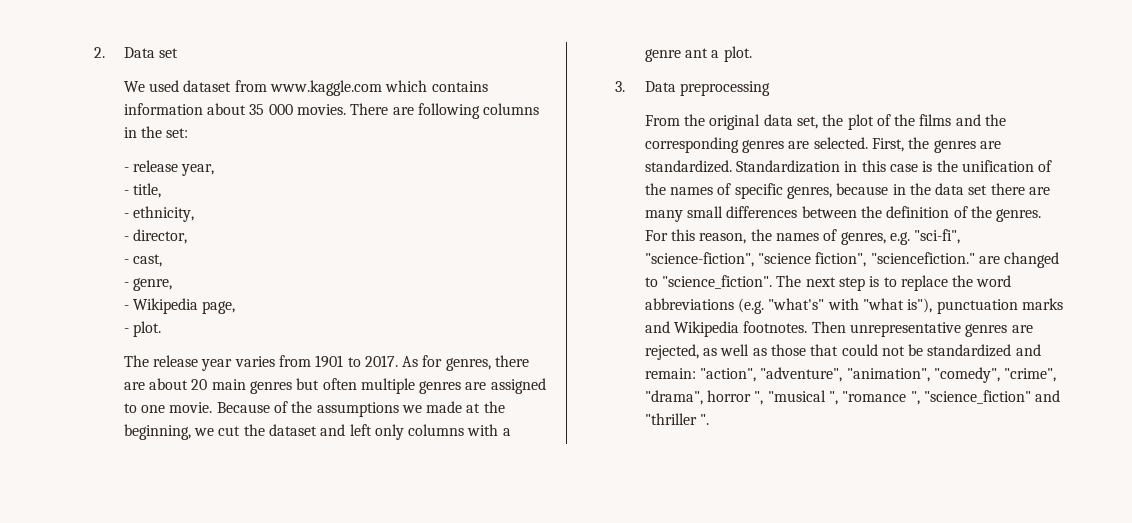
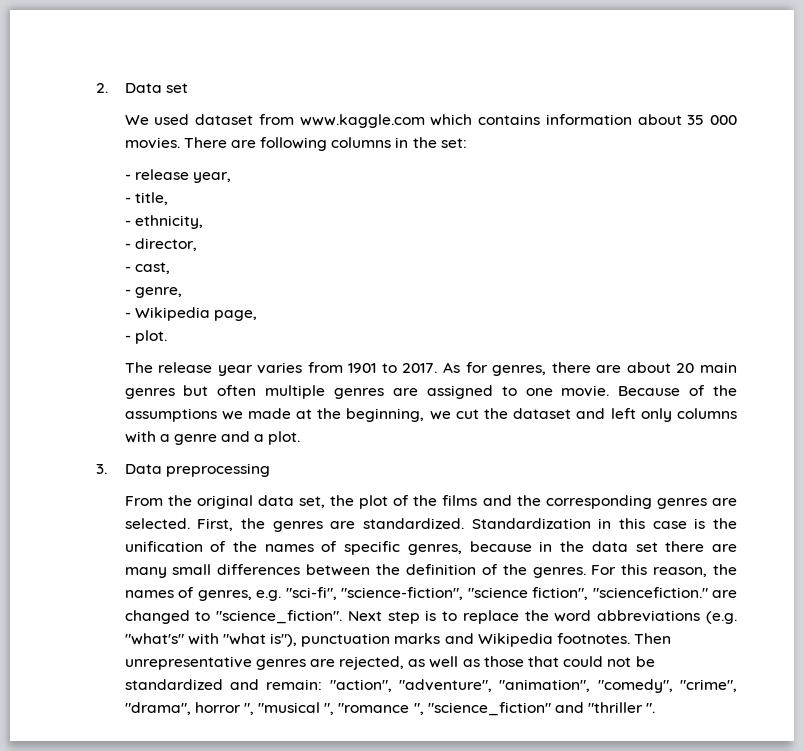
[684,48,708,58] ant -> [221,431,251,442] and
[776,275,836,287] The next -> [347,611,382,621] Next

